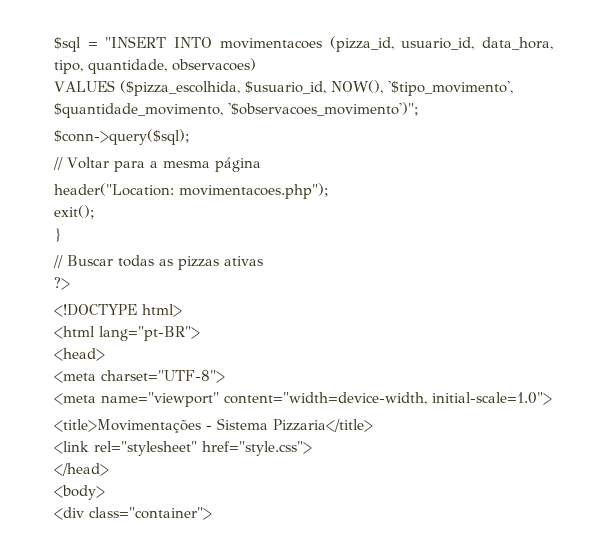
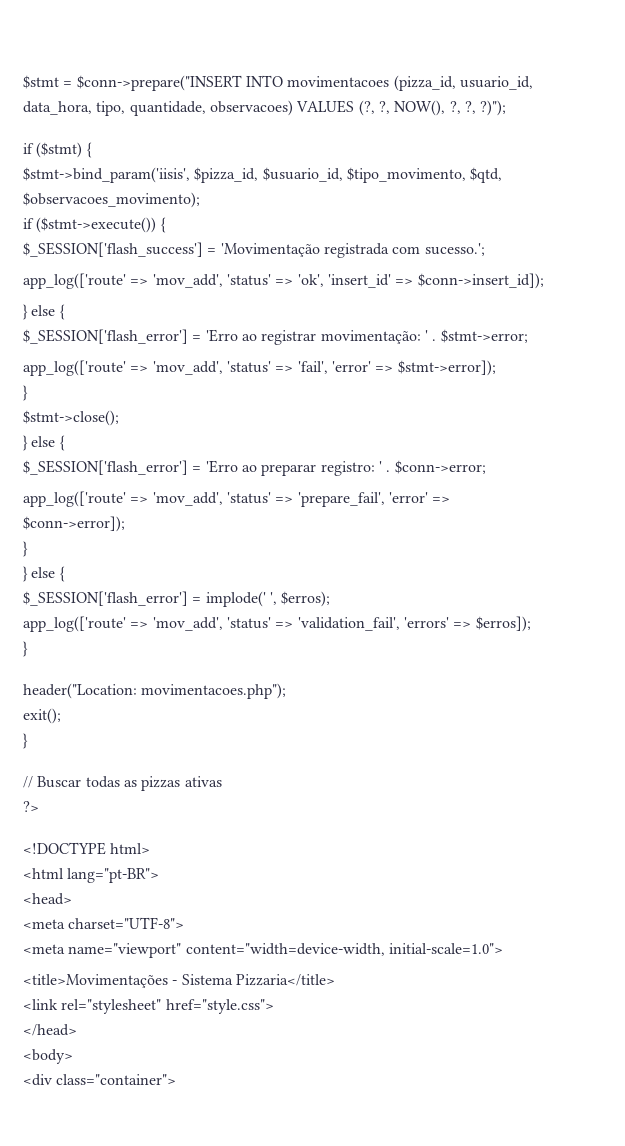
[54,36,167,52] $sql = "INSERT -> [23,75,242,91] $stmt = $conn->prepare("INSERT
[54,80,513,96] [54,102,419,118] [54,129,190,145] [53,157,261,172] // VALUES ($pizza_escolhida, $usuario_id, NOW(), '$tipo_movimento', $quantidade_movimento, '$observacoes_movimento')"; // $conn->query($sql); // // Voltar para a mesma página -> [296,100,507,116] [23,142,92,158] [23,167,503,183] [23,192,200,208] [23,217,166,233] [23,242,485,258] [23,273,544,289] [23,304,65,320] [23,329,528,345] [23,360,496,376] [23,385,28,401] [23,410,119,426] [23,435,65,451] [23,460,486,476] [23,491,451,507] [23,516,125,532] [23,541,28,557] [23,566,65,582] [23,591,331,607] [23,616,531,632] [23,641,28,657] VALUES (?, ?, NOW(), ?, ?, ?)"); // if ($stmt) { // $stmt->bind_param('iisis', $pizza_id, $usuario_id, $tipo_movimento, $qtd, $observacoes_movimento); // if ($stmt->execute()) { // $_SESSION['flash_success'] = 'Movimentação registrada com sucesso.'; // app_log(['route' => 'mov_add', 'status' => 'ok', 'insert_id' => $conn->insert_id]); // } else { // $_SESSION['flash_error'] = 'Erro ao registrar movimentação: ' . $stmt->error; // app_log(['route' => 'mov_add', 'status' => 'fail', 'error' => $stmt->error]); // } // $stmt->close(); // } else { // $_SESSION['flash_error'] = 'Erro ao preparar registro: ' . $conn->error; // app_log(['route' => 'mov_add', 'status' => 'prepare_fail', 'error' => $conn->error]); // } // } else { // $_SESSION['flash_error'] = implode(' ', $erros); // app_log(['route' => 'mov_add', 'status' => 'validation_fail', 'errors' => $erros]); // }

